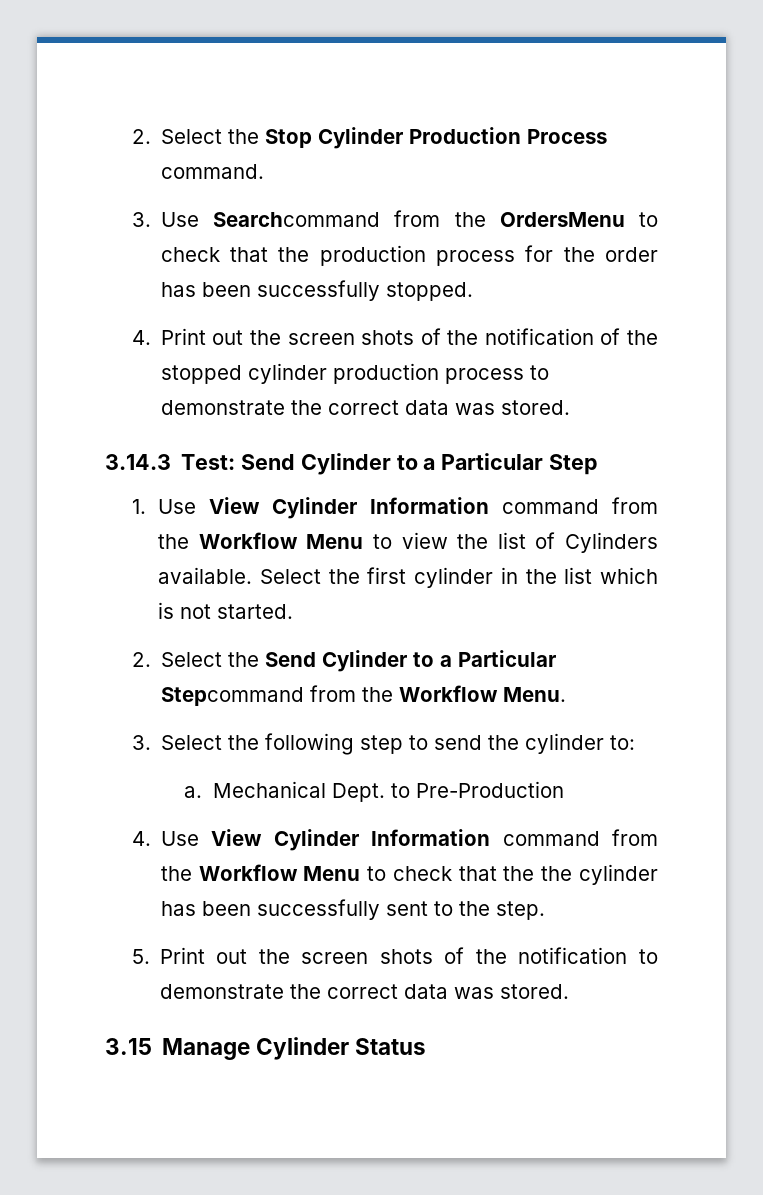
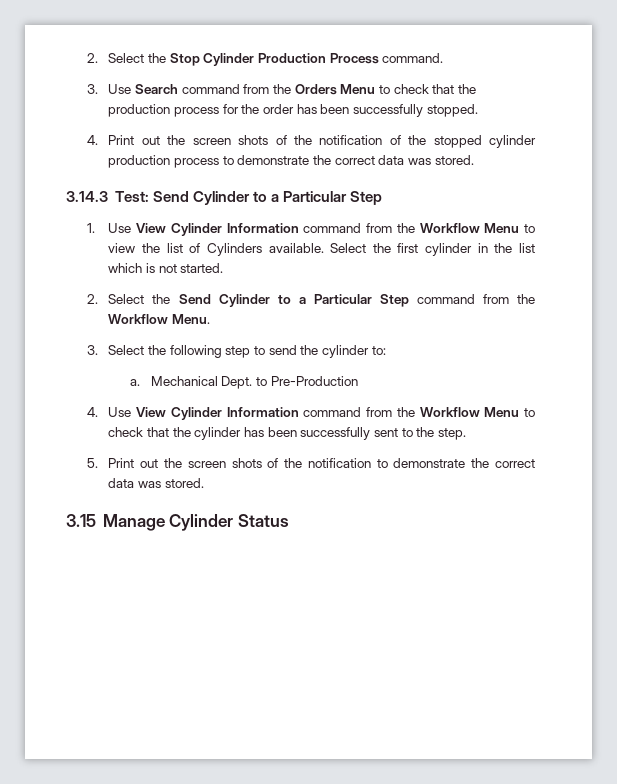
[212,210,625,227] Searchcommand from the OrdersMenu -> [135,84,376,95] Search command from the Orders Menu
[160,687,304,706] Stepcommand -> [379,294,475,307] Step command
[541,866,573,881] the -> (191, 432) none

